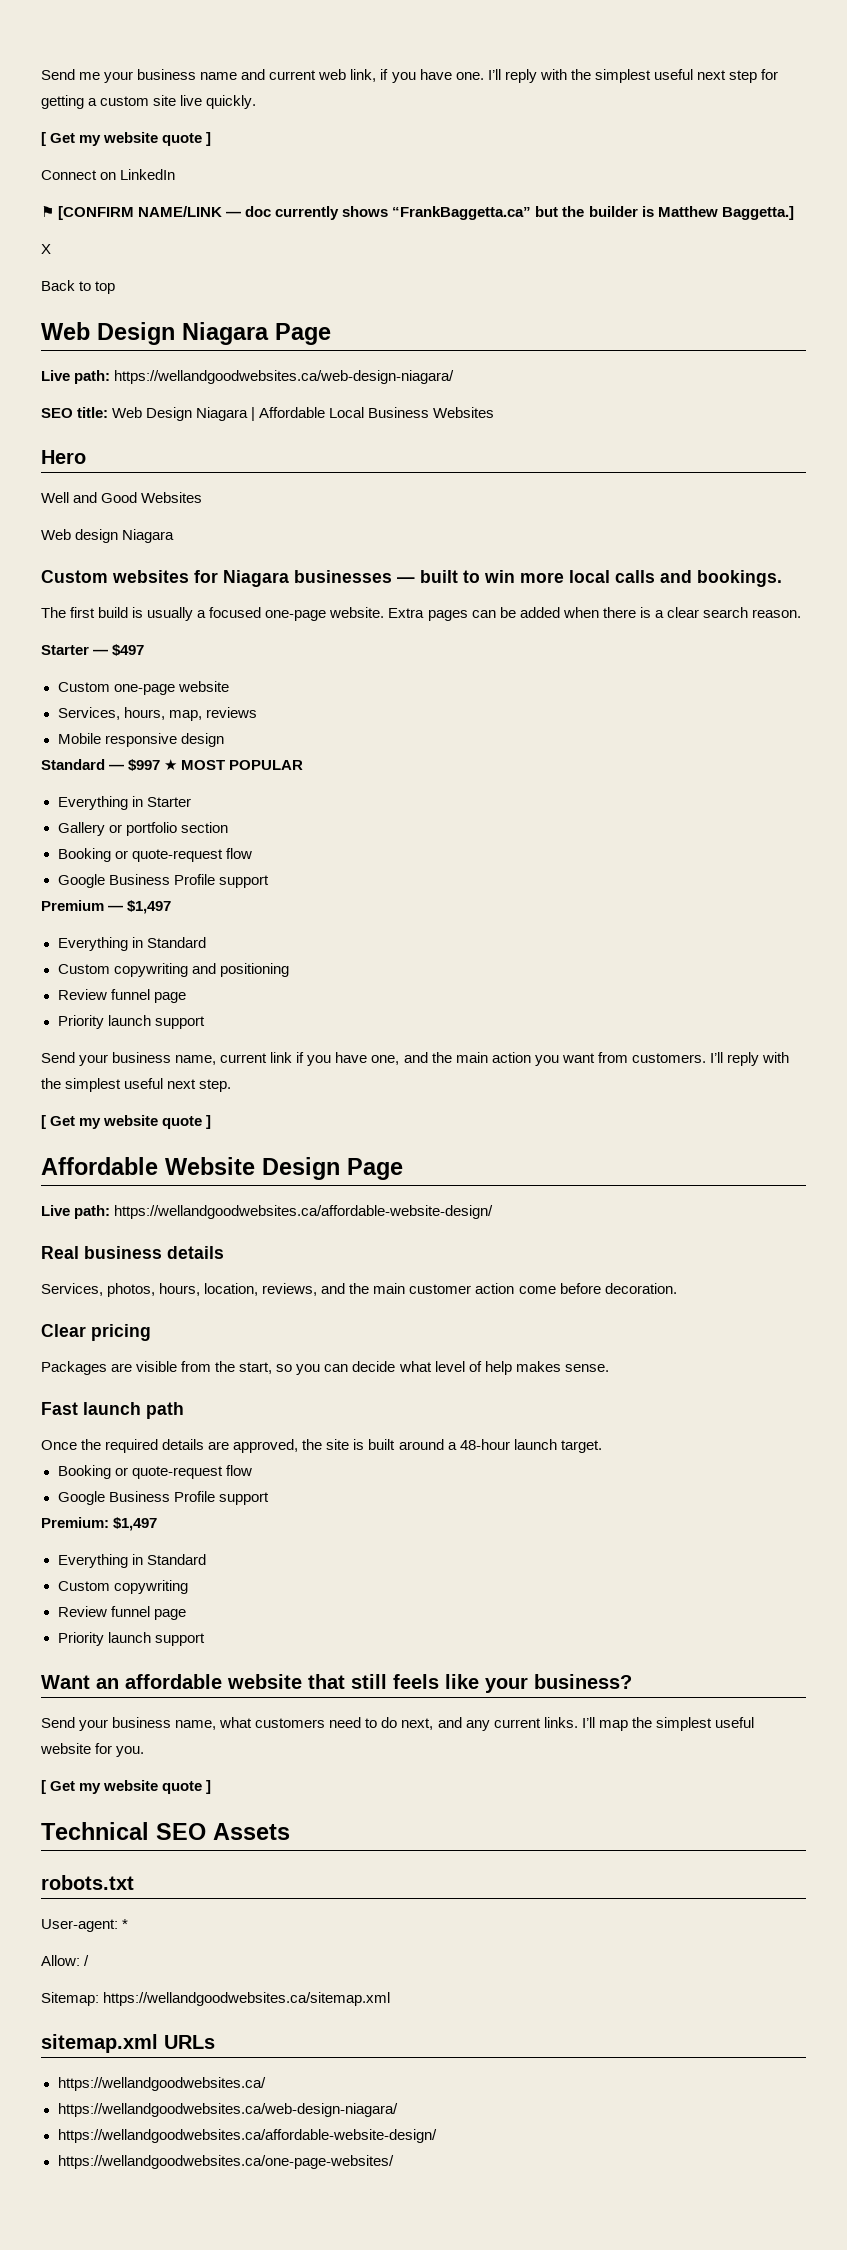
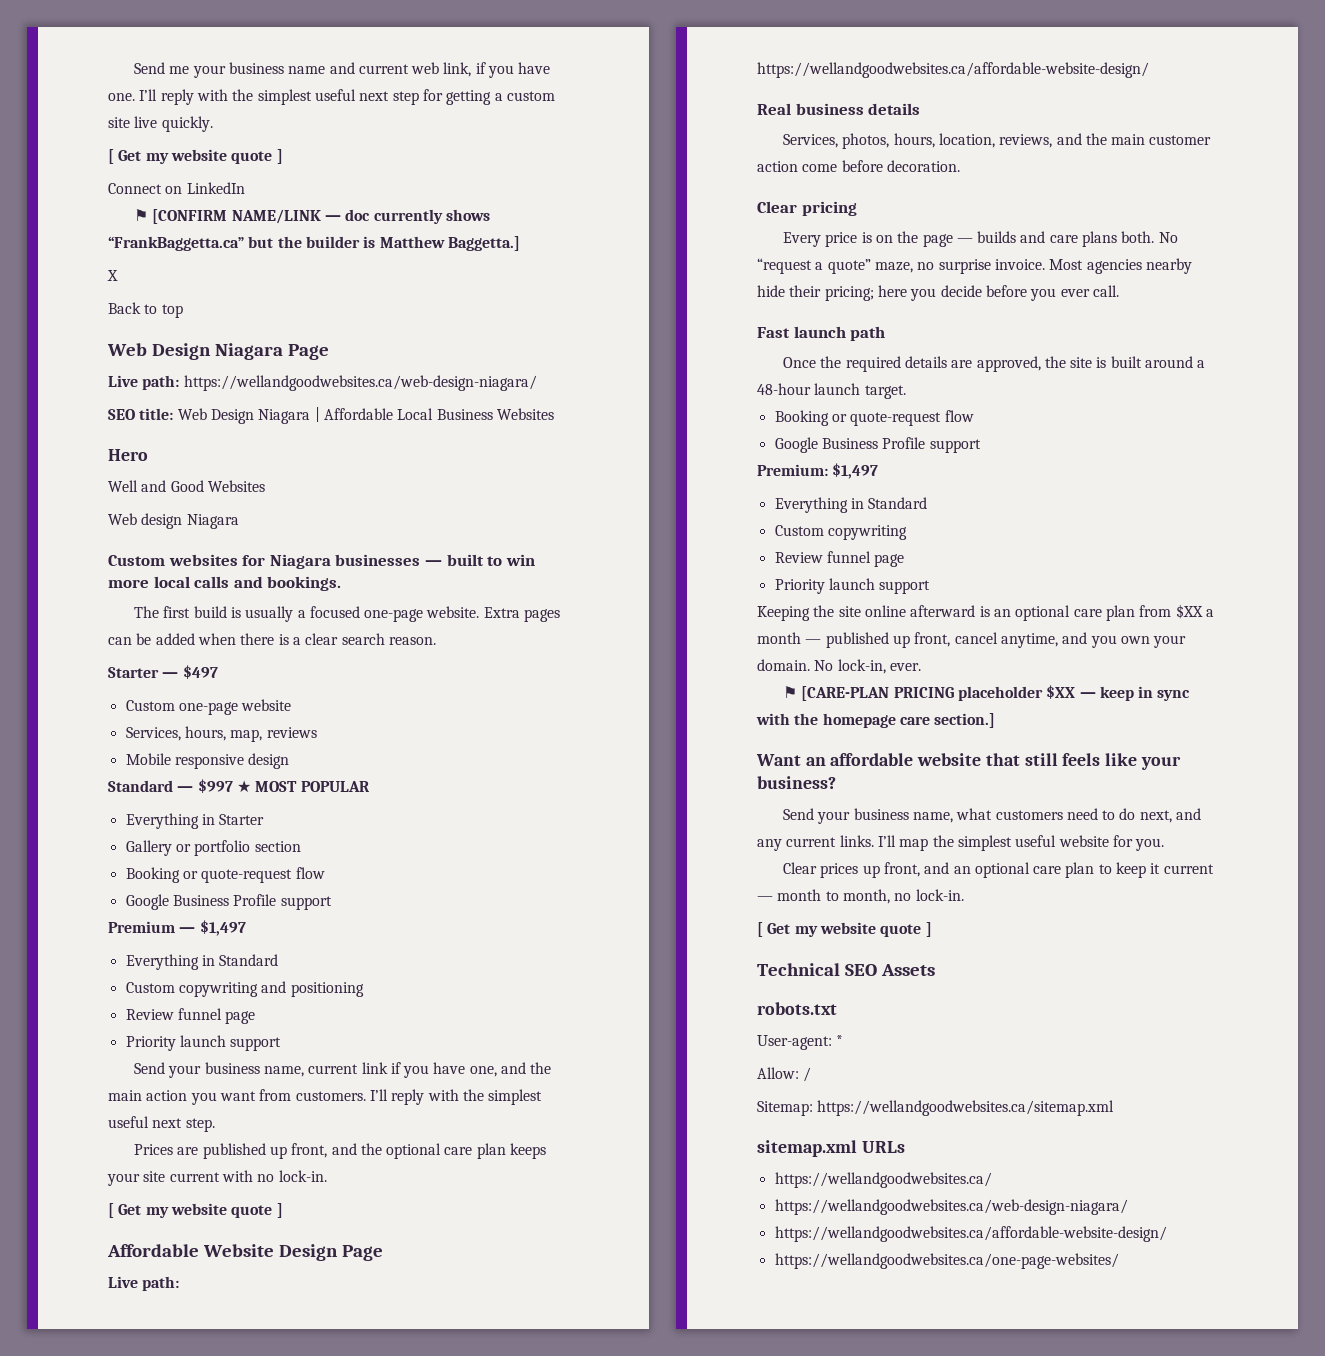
(232, 1085) none -> [133,1143,547,1159] [107,1170,327,1186] // Prices are published up front, and the optional care plan keeps your site current with no lock-in.
[41,1361,609,1375] Packages are visible from the start, so you can decide what level of help makes sense. -> [782,231,1178,247] [757,258,1192,274] [757,285,1119,301] Every price is on the page — builds and care plans both. No “request a quote” maze, no surprise invoice. Most agencies nearby hide their pricing; here you decide before you ever call.
(205, 1639) none -> [757,604,1214,621] [757,632,1187,648] [757,659,921,674] [782,685,1191,701] [756,713,996,728] // Keeping the site online afterward is an optional care plan from $XX a month — published up front, cancel anytime, and you own your domain. No lock-in, ever. // ⚑ [CARE-PLAN PRICING placeholder $XX — keep in sync with the homepage care section.]
(145, 1751) none -> [782,862,1214,878] [757,889,964,904] // Clear prices up front, and an optional care plan to keep it current — month to month, no lock-in.

